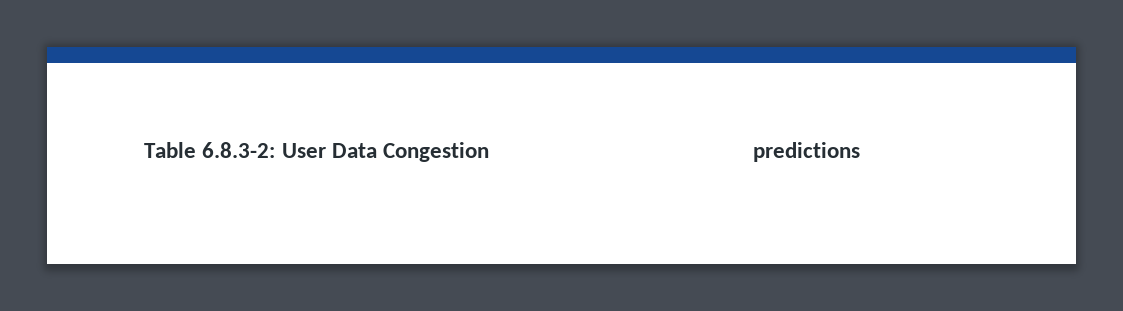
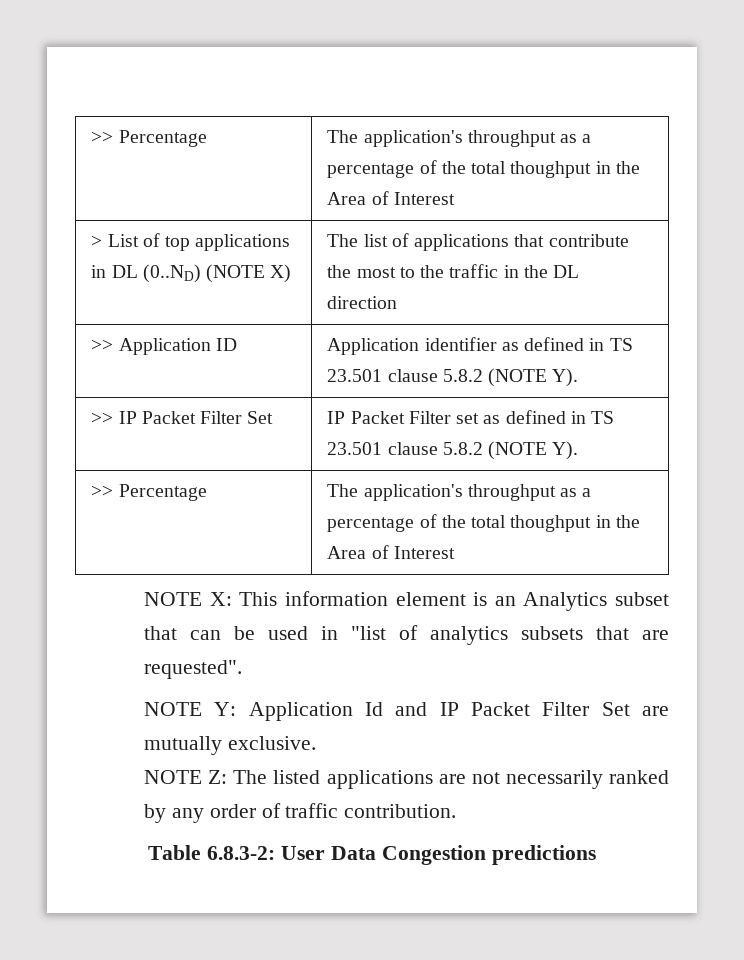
(144, 150) none -> [91,130,207,147] [327,130,592,147] [327,160,640,178] [327,191,455,205] [91,233,291,251] [91,264,292,283] [327,233,629,251] [327,264,580,278] [327,296,398,309] [91,338,237,355] [327,337,633,355] [327,368,579,387] [91,411,274,424] [327,410,615,424] [327,441,579,460] [91,484,207,501] [327,484,592,501] [327,514,640,532] [327,545,455,559] [144,591,670,611] [144,625,669,645] [144,660,243,679] [144,702,669,721] [144,736,316,755] [144,770,669,789] [144,803,457,823] >> Percentage | The application's throughput as a percentage of the total thoughput in the Area of Interest // > List of top applications in DL (0..ND) (NOTE X) | The list of applications that contribute the most to the traffic in the DL direction // >> Application ID | Application identifier as defined in TS 23.501 clause 5.8.2 (NOTE Y). // >> IP Packet Filter Set | IP Packet Filter set as defined in TS 23.501 clause 5.8.2 (NOTE Y). // >> Percentage | The application's throughput as a percentage of the total thoughput in the Area of Interest // NOTE X: This information element is an Analytics subset that can be used in "list of analytics subsets that are requested". // NOTE Y: Application Id and IP Packet Filter Set are mutually exclusive. // NOTE Z: The listed applications are not necessarily ranked by any order of traffic contribution. //

